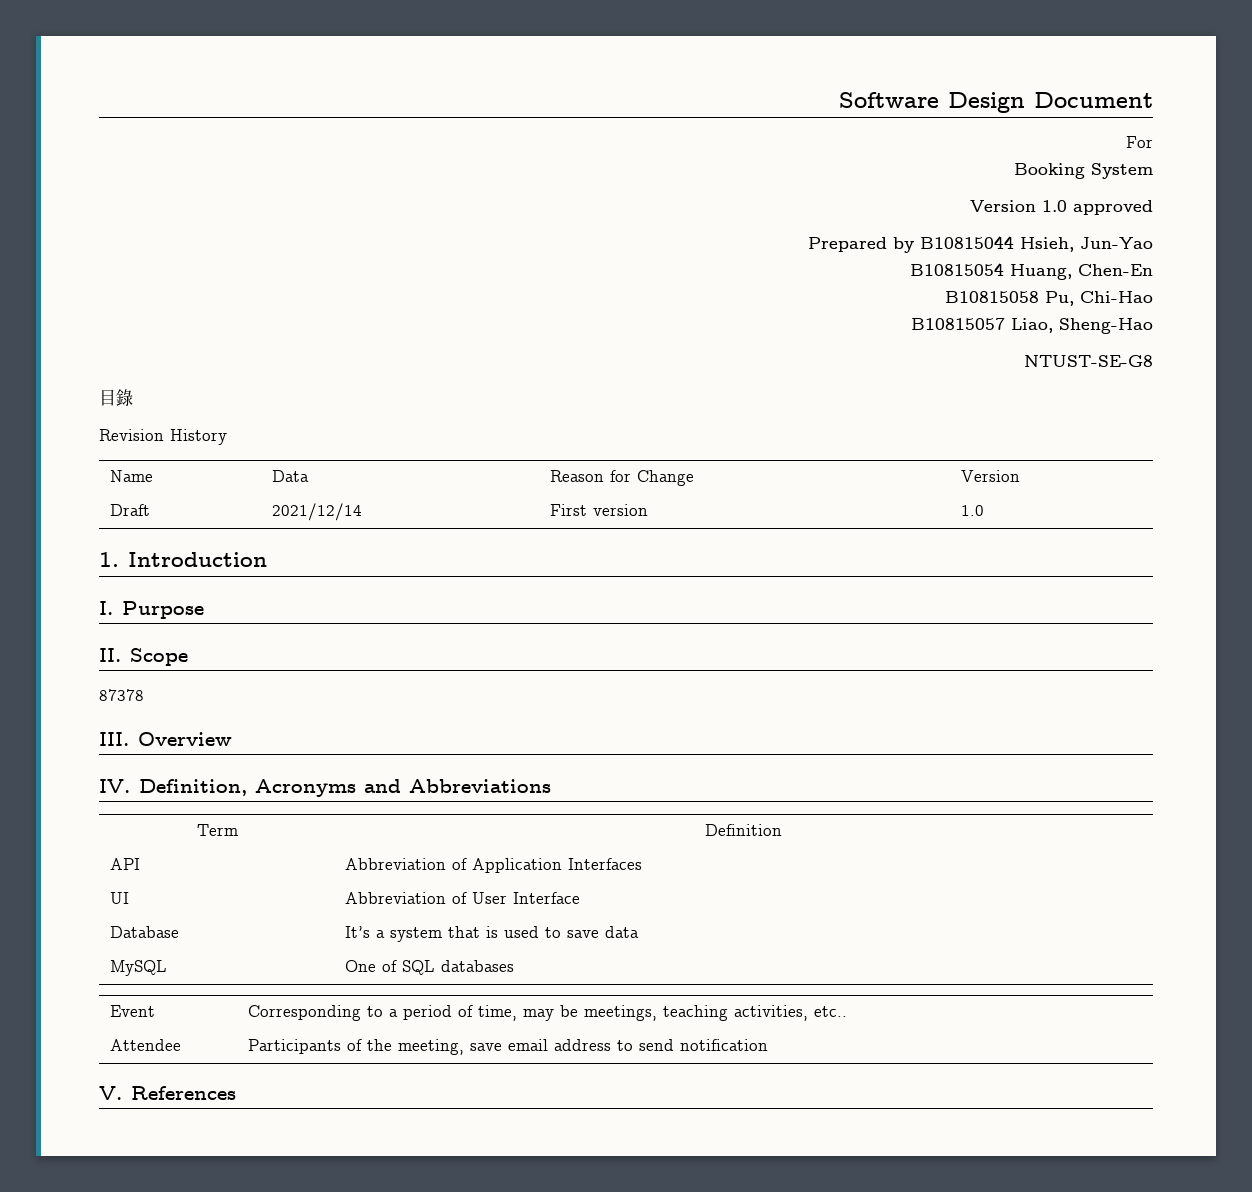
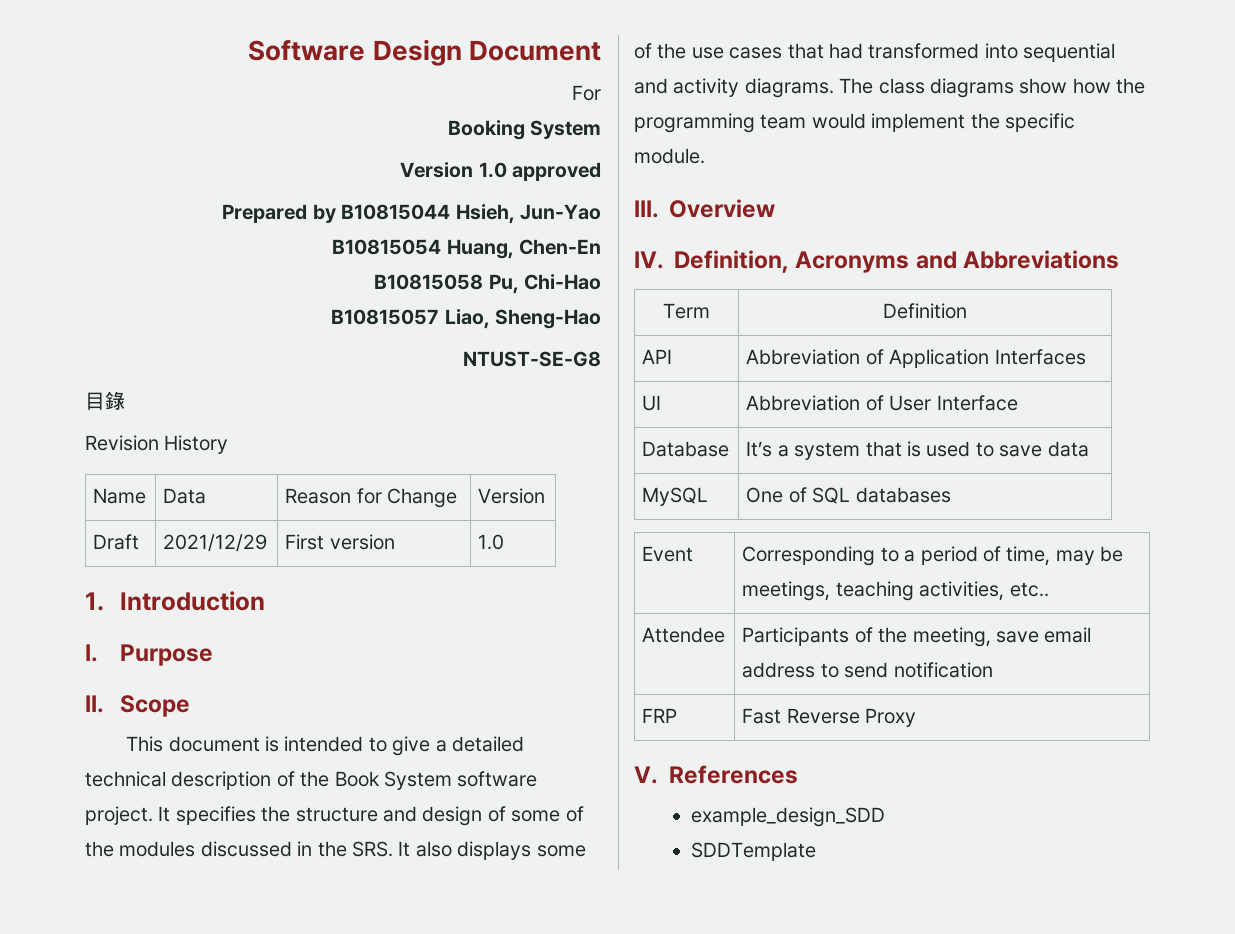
[271,503,362,521] 2021/12/14 -> [163,534,268,552] 2021/12/29
[99,689,144,701] 87378 -> [126,736,525,756] [85,771,538,790] [85,806,584,826] [85,841,586,860] [634,43,1116,62] [634,78,1146,98] [634,113,1075,133] [634,148,705,164] This document is intended to give a detailed technical description of the Book System software project. It specifies the structure and design of some of the modules discussed in the SRS. It also displays some of the use cases that had transformed into sequential and activity diagrams. The class diagrams show how the programming team would implement the specific module.
(768, 1045) none -> [642,708,678,723] [742,708,917,727] // FRP | Fast Reverse Proxy
(236, 1093) none -> [690,807,885,827] [690,842,816,861] // example_design_SDD // SDDTemplate

